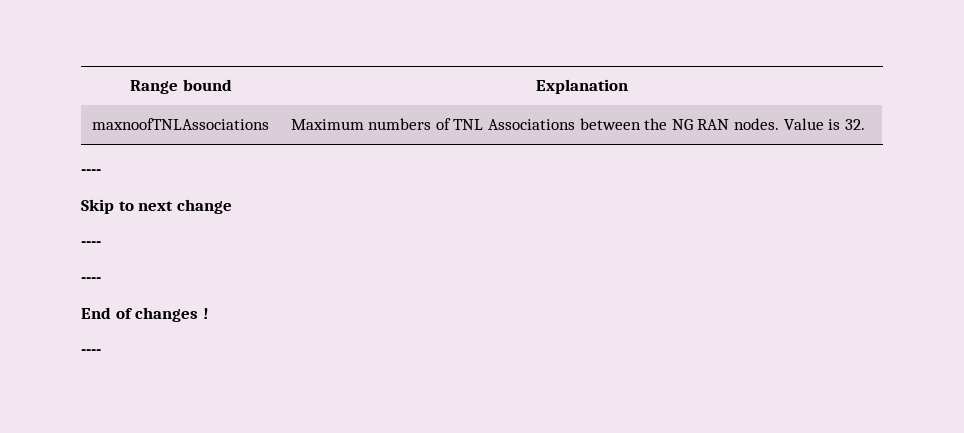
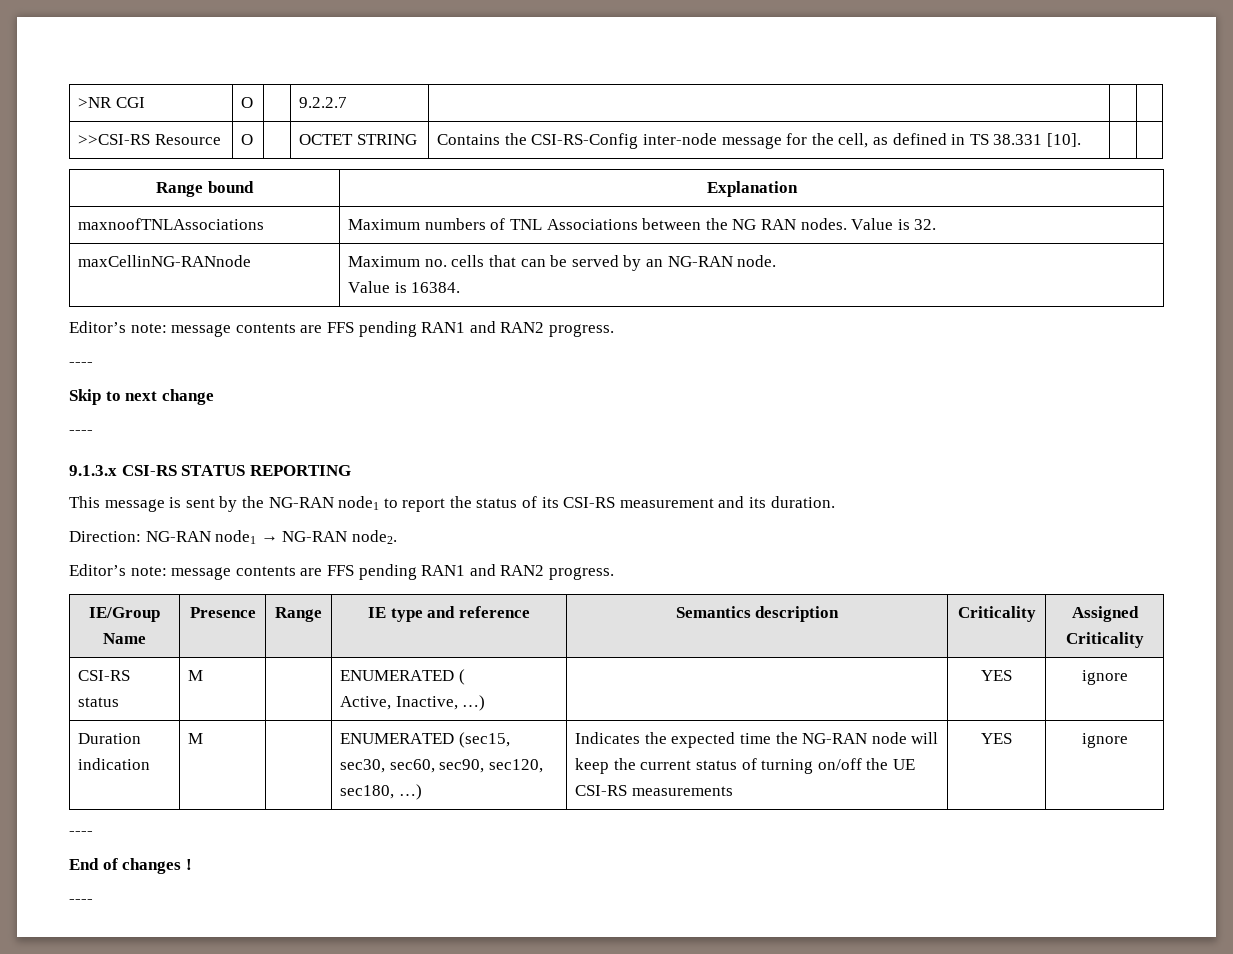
(130, 87) none -> [78,97,145,108] [241,97,254,108] [299,97,348,108] [78,134,221,145] [241,134,254,145] [299,134,417,145] [437,133,1081,149] >NR CGI | O | | 9.2.2.7 | | | // >>CSI-RS Resource | O | | OCTET STRING | Contains the CSI-RS-Config inter-node message for the cell, as defined in TS 38.331 [10]. | | //
(865, 124) none -> [78,255,252,267] [348,255,777,271] [348,281,461,293] [69,321,614,337] // maxCellinNG-RANnode | Maximum no. cells that can be served by an NG-RAN node. // Value is 16384. // Editor’s note: message contents are FFS pending RAN1 and RAN2 progress.
(101, 244) none -> [69,465,351,476] [69,496,835,512] [69,530,397,544] [69,564,614,580] [89,607,160,622] [103,633,146,644] [189,607,256,618] [275,607,322,622] [368,606,530,622] [675,606,840,622] [957,606,1036,622] [1071,606,1139,622] [1065,632,1144,648] [78,670,131,681] [78,697,120,707] [188,670,204,681] [340,669,465,685] [340,695,486,711] [981,670,1012,681] [1081,670,1128,685] [78,733,142,744] [78,758,151,770] [188,733,204,744] [340,732,510,748] [340,759,543,773] [340,784,422,800] [575,732,939,748] [575,758,915,774] [575,785,733,796] [981,733,1012,744] [1081,733,1128,748] // 9.1.3.x CSI-RS STATUS REPORTING // This message is sent by the NG-RAN node1 to report the status of its CSI-RS measurement and its duration. // Direction: NG-RAN node1 → NG-RAN node2. // Editor’s note: message contents are FFS pending RAN1 and RAN2 progress. // IE/Group Name | Presence | Range | IE type and reference | Semantics description | Criticality | Assigned Criticality // CSI-RS status | M | | ENUMERATED ( // Active, Inactive, …) | | YES | ignore // Duration indication | M | | ENUMERATED (sec15, sec30, sec60, sec90, sec120, sec180, …) | Indicates the expected time the NG-RAN node will keep the current status of turning on/off the UE CSI-RS measurements | YES | ignore

